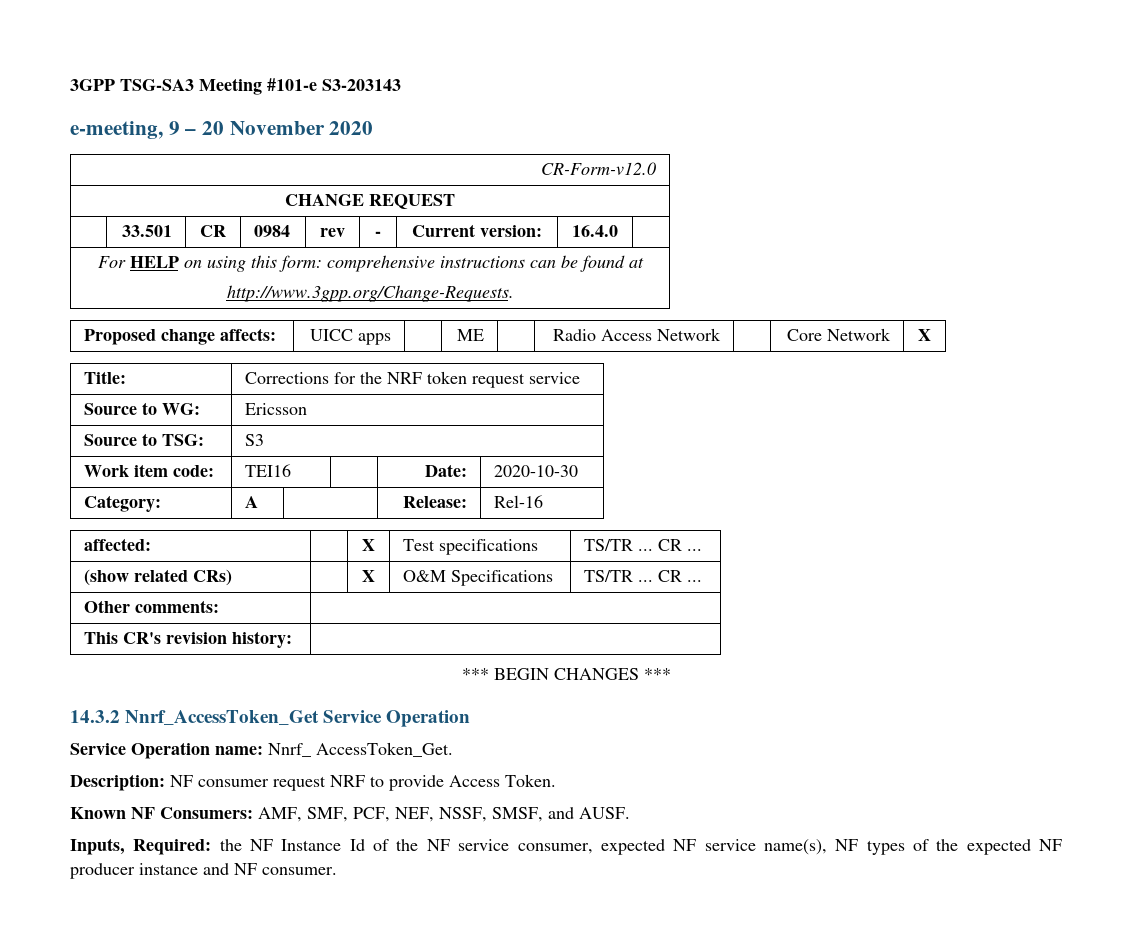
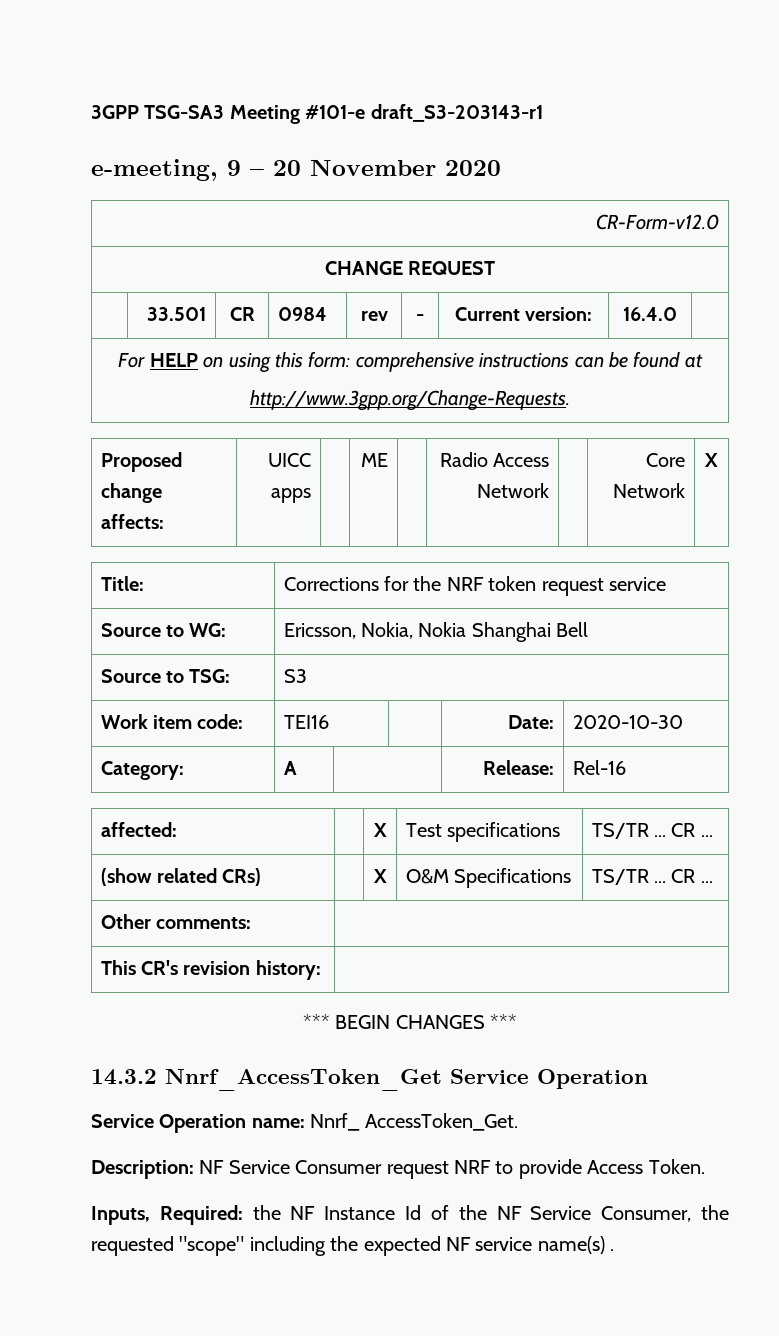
[322,79,401,91] S3-203143 -> [370,104,543,122] draft_S3-203143-r1
[244,403,307,415] Ericsson -> [283,622,589,642] Ericsson, Nokia, Nokia Shanghai Bell
[198,779,269,787] consumer -> [228,1160,383,1174] Service Consumer
[70,807,630,822] // Known NF Consumers: AMF, SMF, PCF, NEF, NSSF, SMSF, and AUSF. -> (705, 1166) none
[458,839,1063,855] [70,863,337,879] service consumer, expected NF service name(s), NF types of the expected NF producer instance and NF consumer. -> [530,1205,729,1222] [91,1236,615,1256] Service Consumer, the requested "scope" including the expected NF service name(s) .

